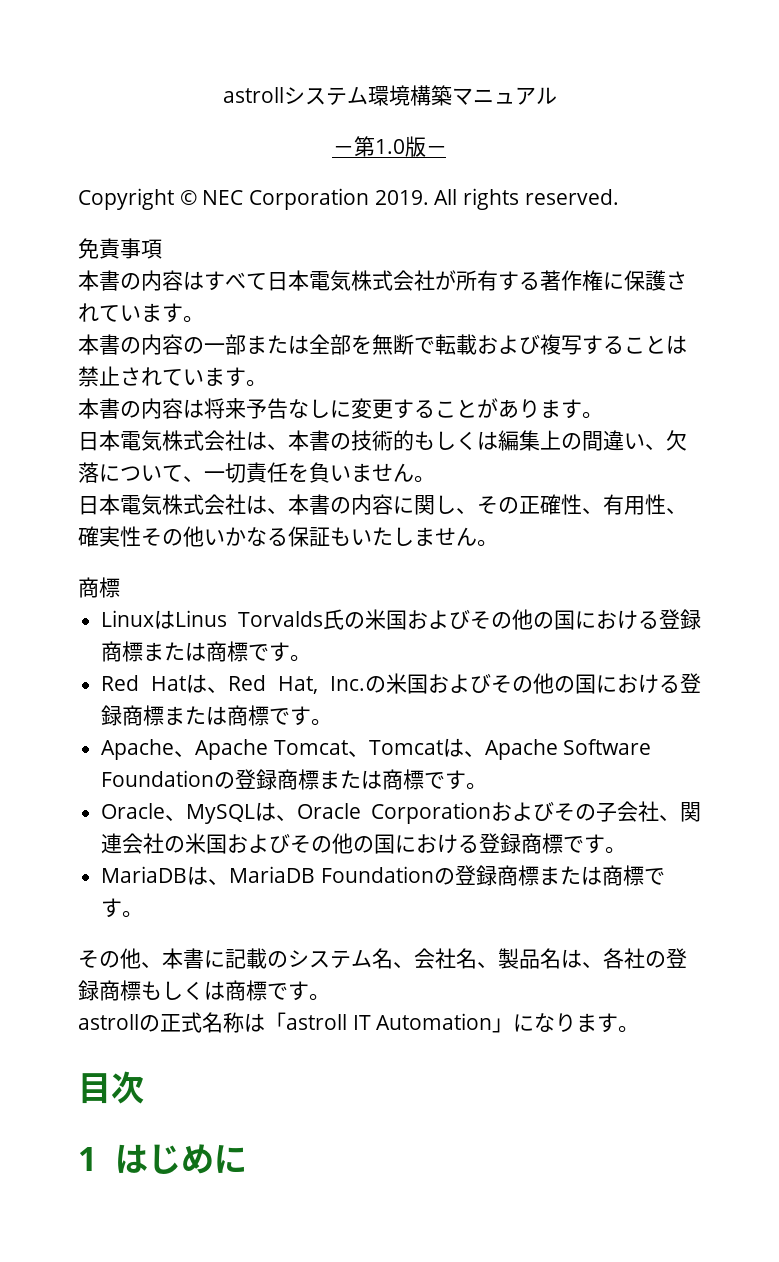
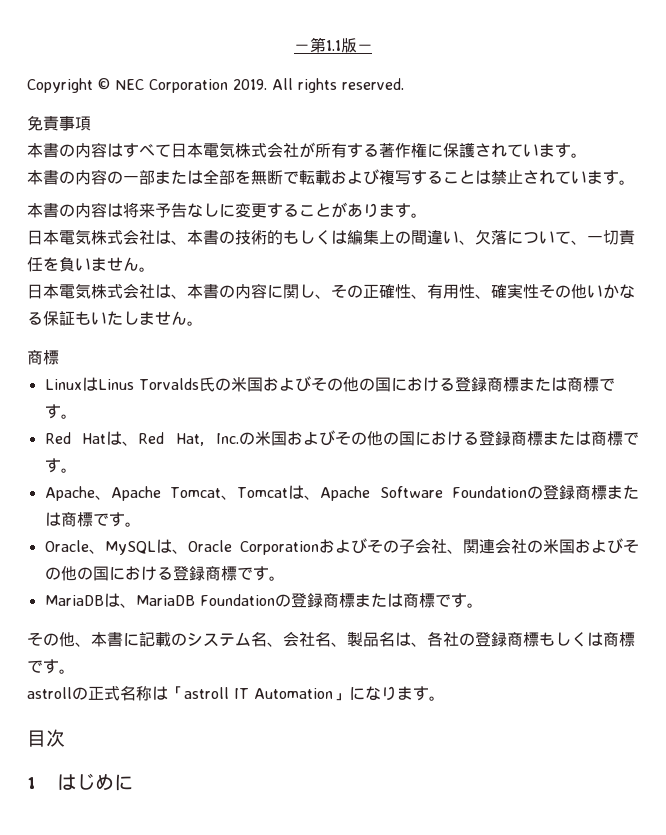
[222,85,557,106] [332,136,405,157] astrollシステム環境構築マニュアル // －第1.0 -> [293,37,341,53] －第1.1

